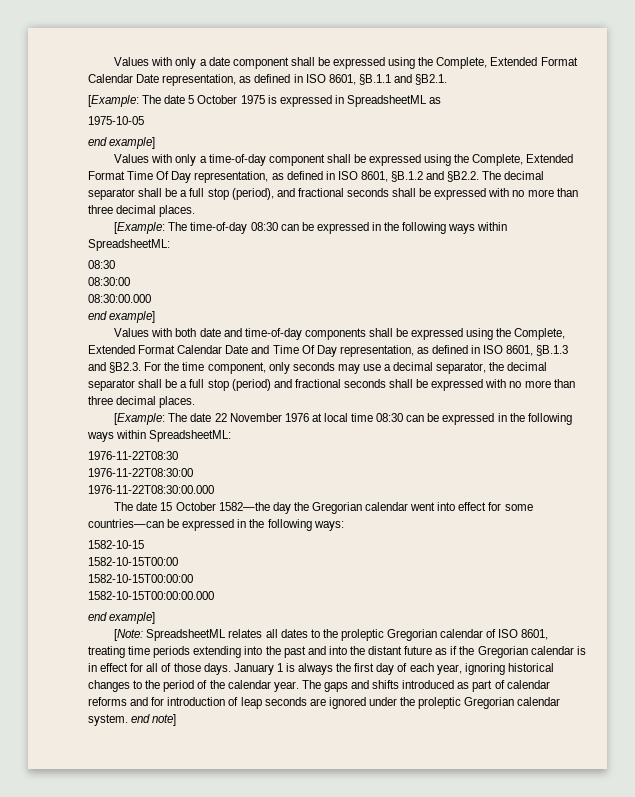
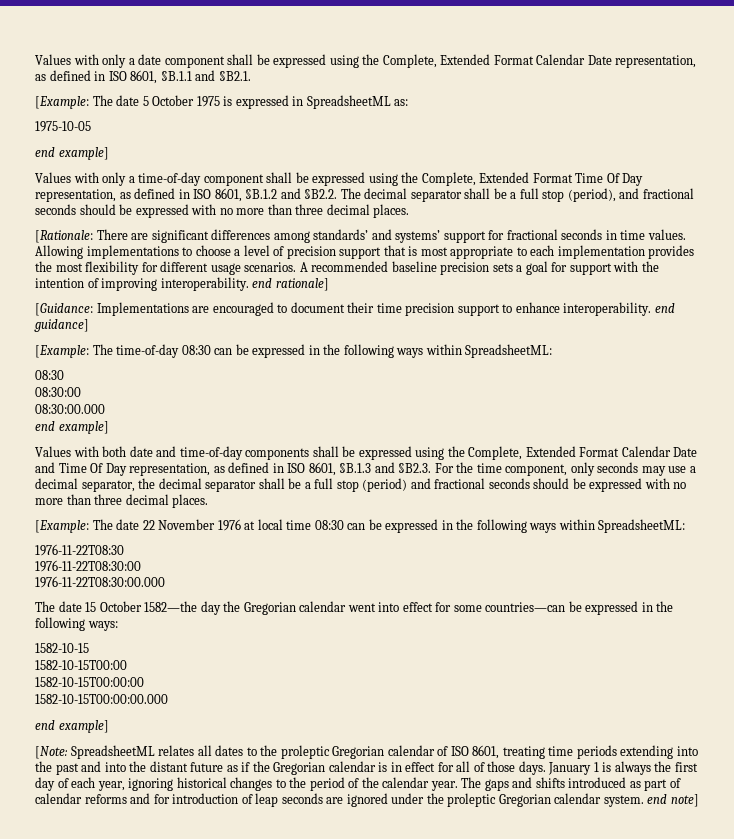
[429,97,442,104] as -> [394,99,409,106] as:
[392,188,578,200] [88,205,196,217] shall be expressed with no more than three decimal places. -> [79,204,410,218] [35,229,686,243] [35,245,695,259] [35,261,659,275] [35,277,329,291] [35,302,675,316] [34,319,89,332] should be expressed with no more than three decimal places. // [Rationale: There are significant differences among standards’ and systems’ support for fractional seconds in time values. Allowing implementations to choose a level of precision support that is most appropriate to each implementation provides the most flexibility for different usage scenarios. A recommended baseline precision sets a goal for support with the intention of improving interoperability. end rationale] // [Guidance: Implementations are encouraged to document their time precision support to enhance interoperability. end guidance]
[389,379,414,388] shall -> [533,478,570,489] should

